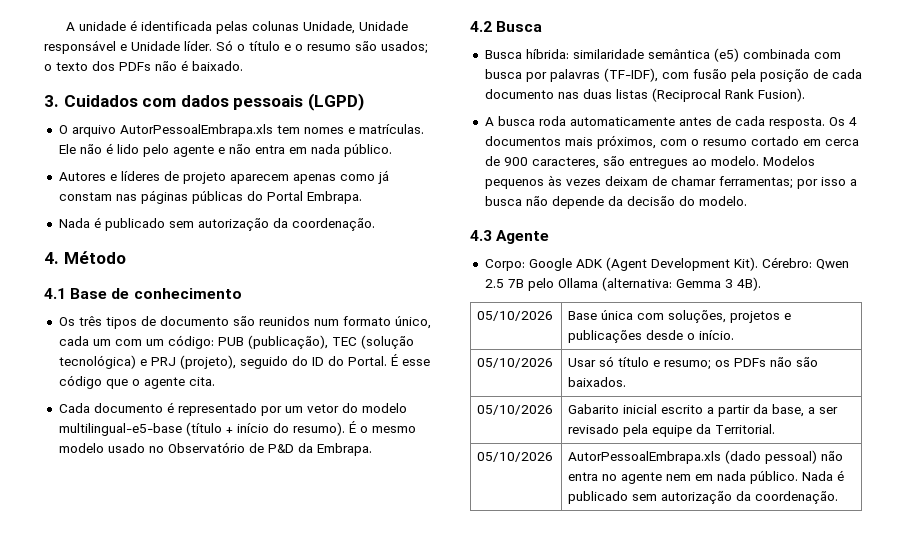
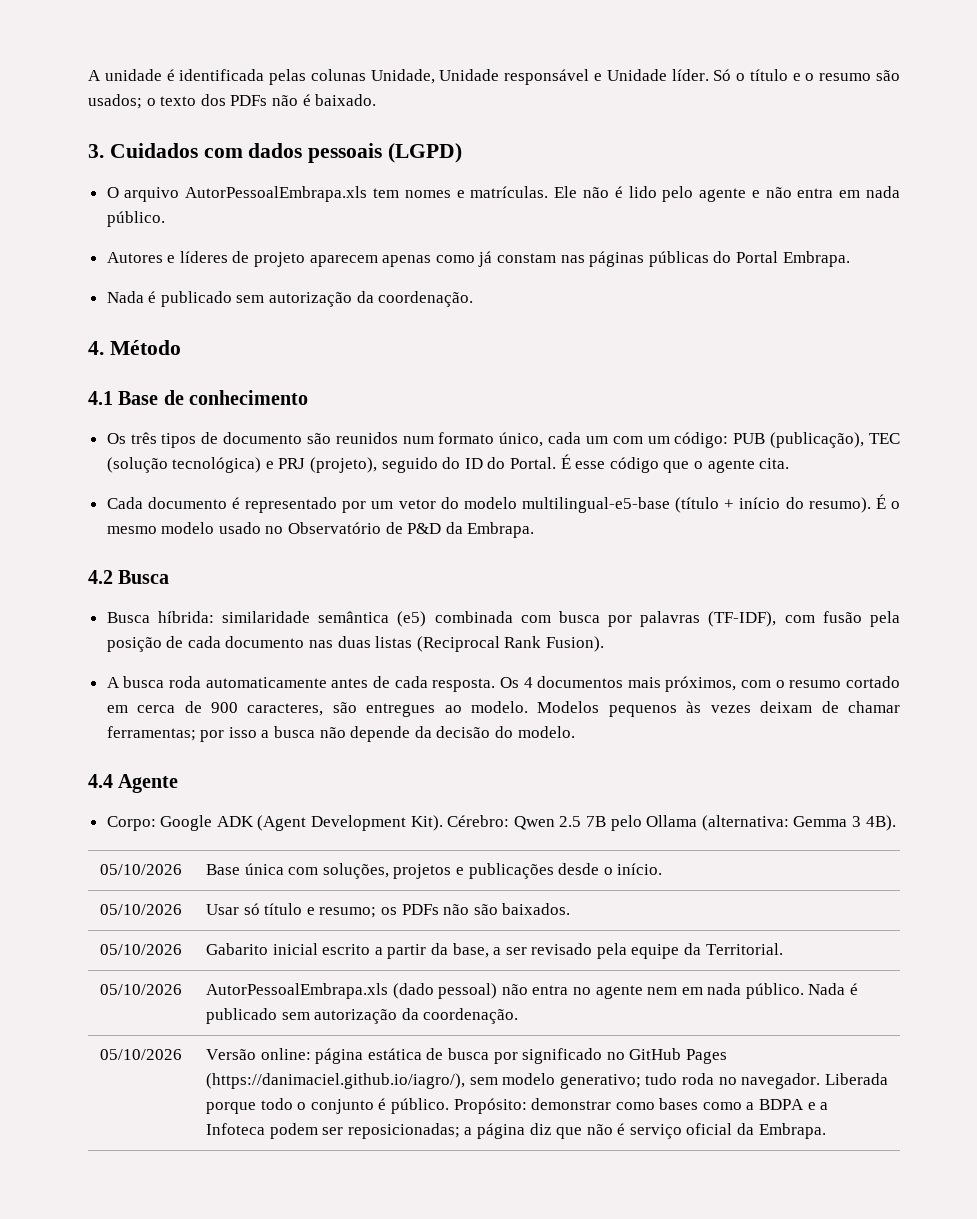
[470,230,492,241] 4.3 -> [88,774,113,788] 4.4
(839, 497) none -> [99,1049,182,1060] [205,1048,727,1064] [205,1073,888,1089] [205,1098,829,1114] [205,1123,826,1139] // 05/10/2026 | Versão online: página estática de busca por significado no GitHub Pages (https://danimaciel.github.io/iagro/), sem modelo generativo; tudo roda no navegador. Liberada porque todo o conjunto é público. Propósito: demonstrar como bases como a BDPA e a Infoteca podem ser reposicionadas; a página diz que não é serviço oficial da Embrapa.

